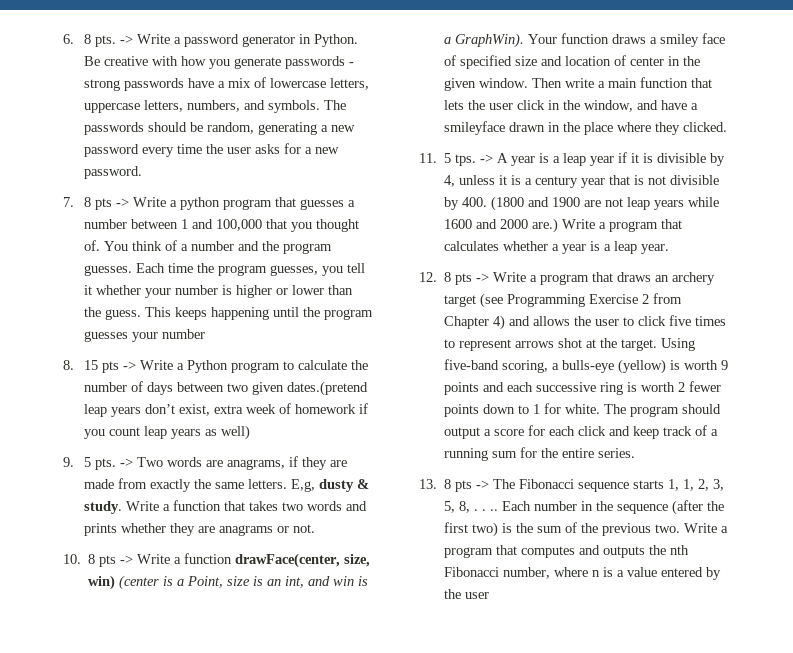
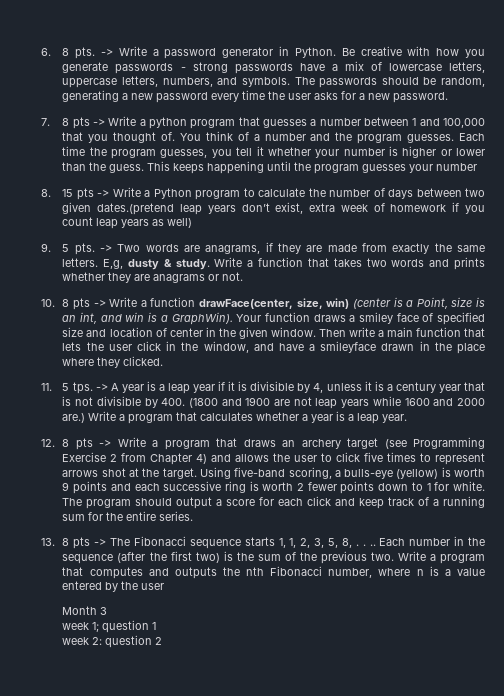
(489, 595) none -> [62,606,108,615] [62,620,157,633] [62,635,163,648] // Month 3 // week 1; question 1 // week 2: question 2

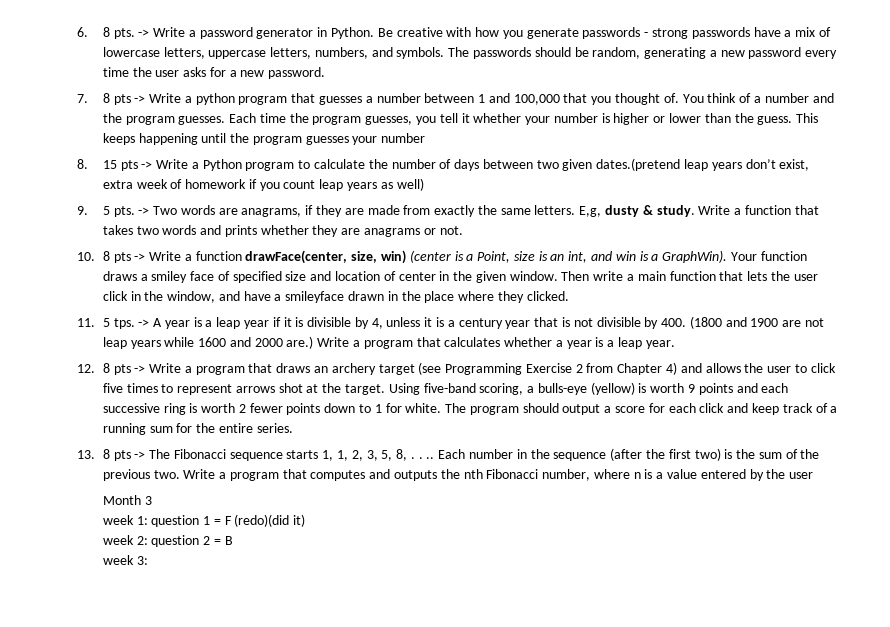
[92,622,100,632] 1; -> [136,516,148,525] 1:
(157, 626) none -> [213,514,306,527] = F (redo)(did it)
(163, 641) none -> [213,536,233,545] [102,555,148,565] = B // week 3:

